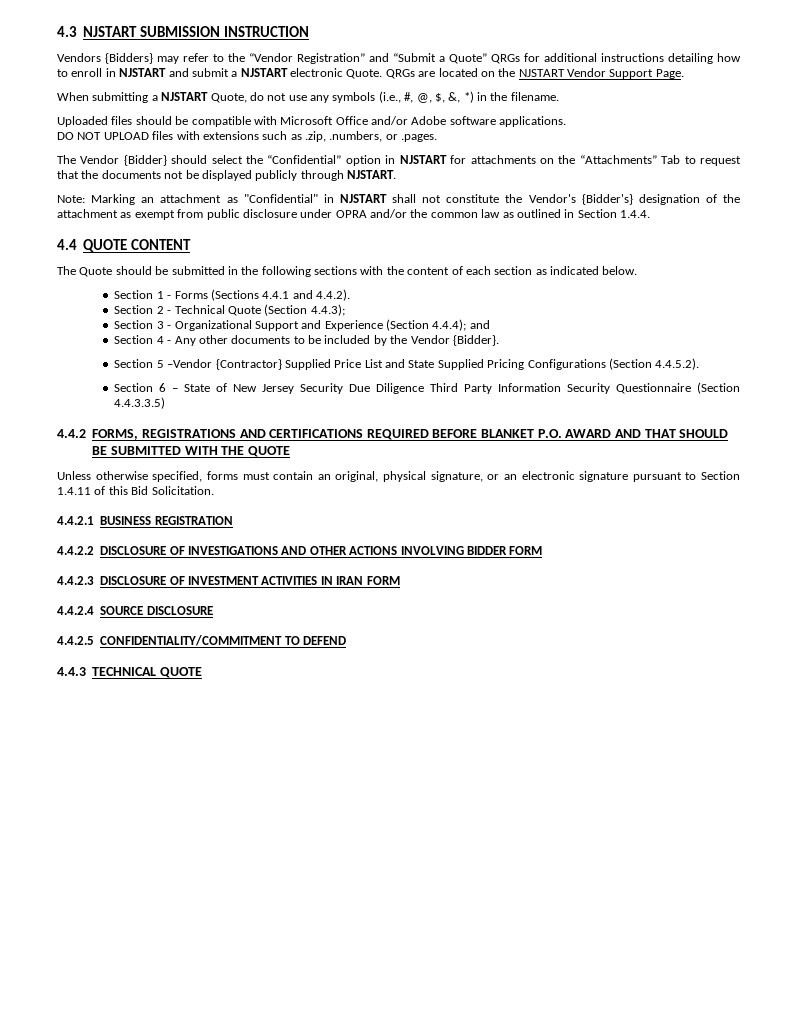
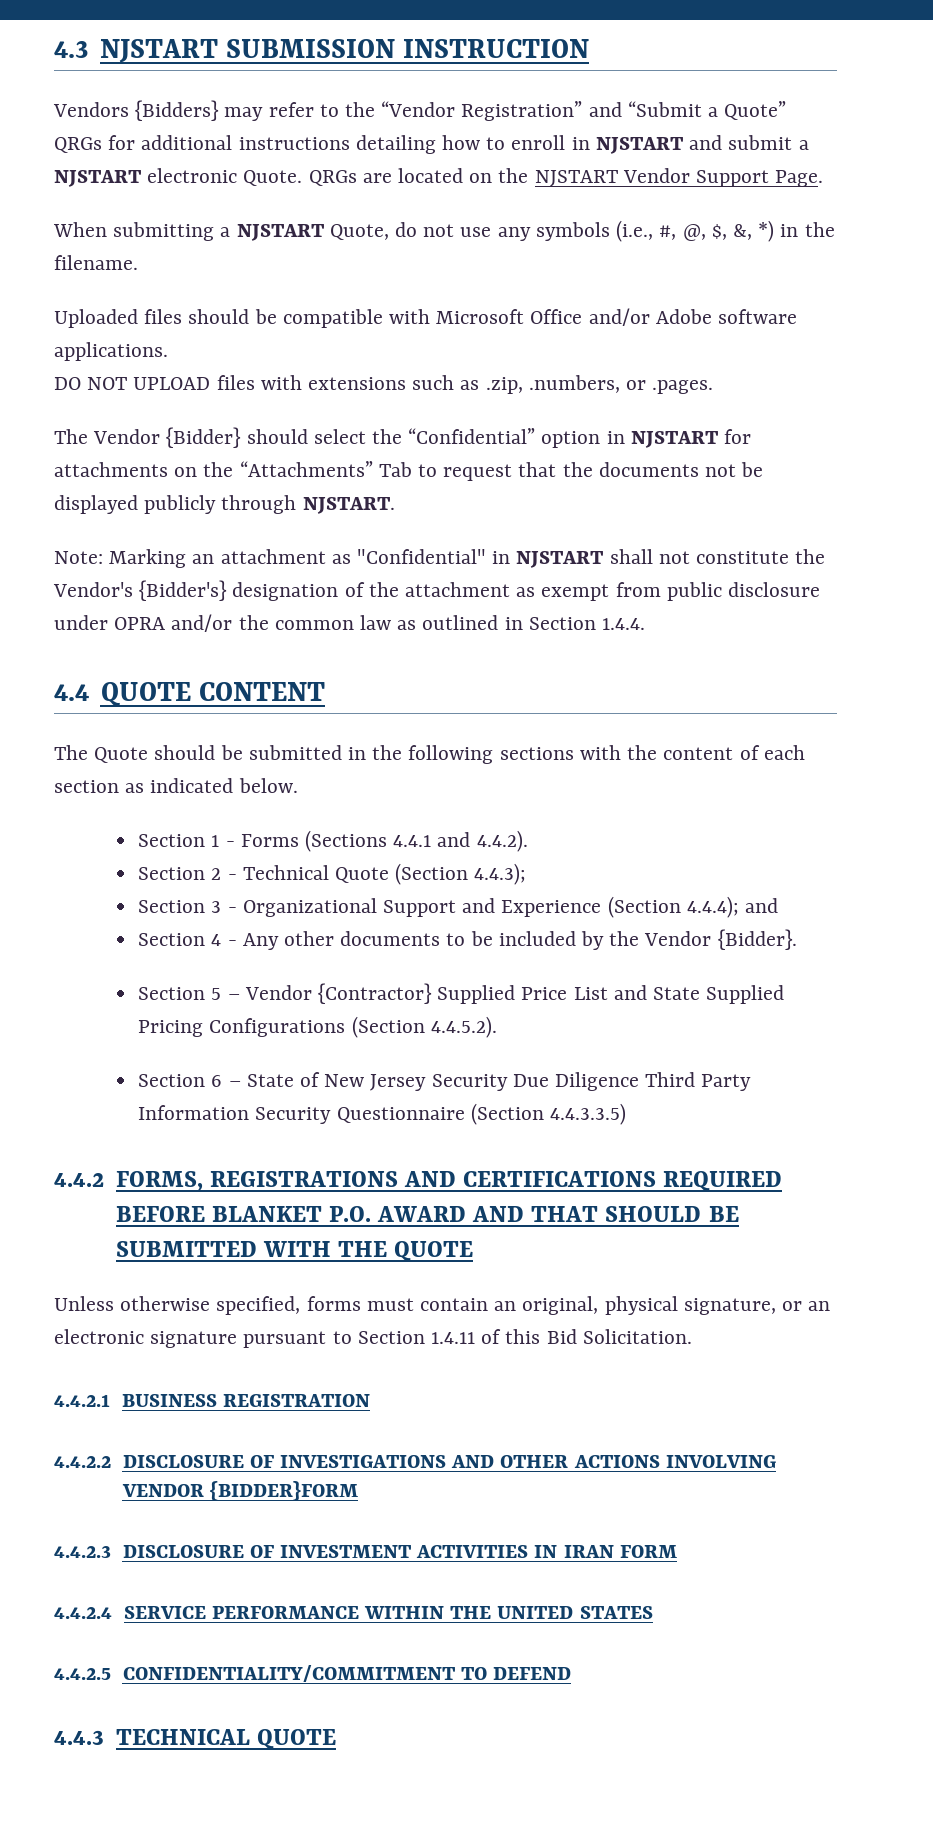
[167,359,213,368] –Vendor -> [227,985,312,1000] – Vendor
[466,546,543,555] BIDDER FORM -> [121,1481,358,1501] VENDOR {BIDDER}FORM
[100,606,213,615] SOURCE DISCLOSURE -> [123,1606,653,1619] SERVICE PERFORMANCE WITHIN THE UNITED STATES

